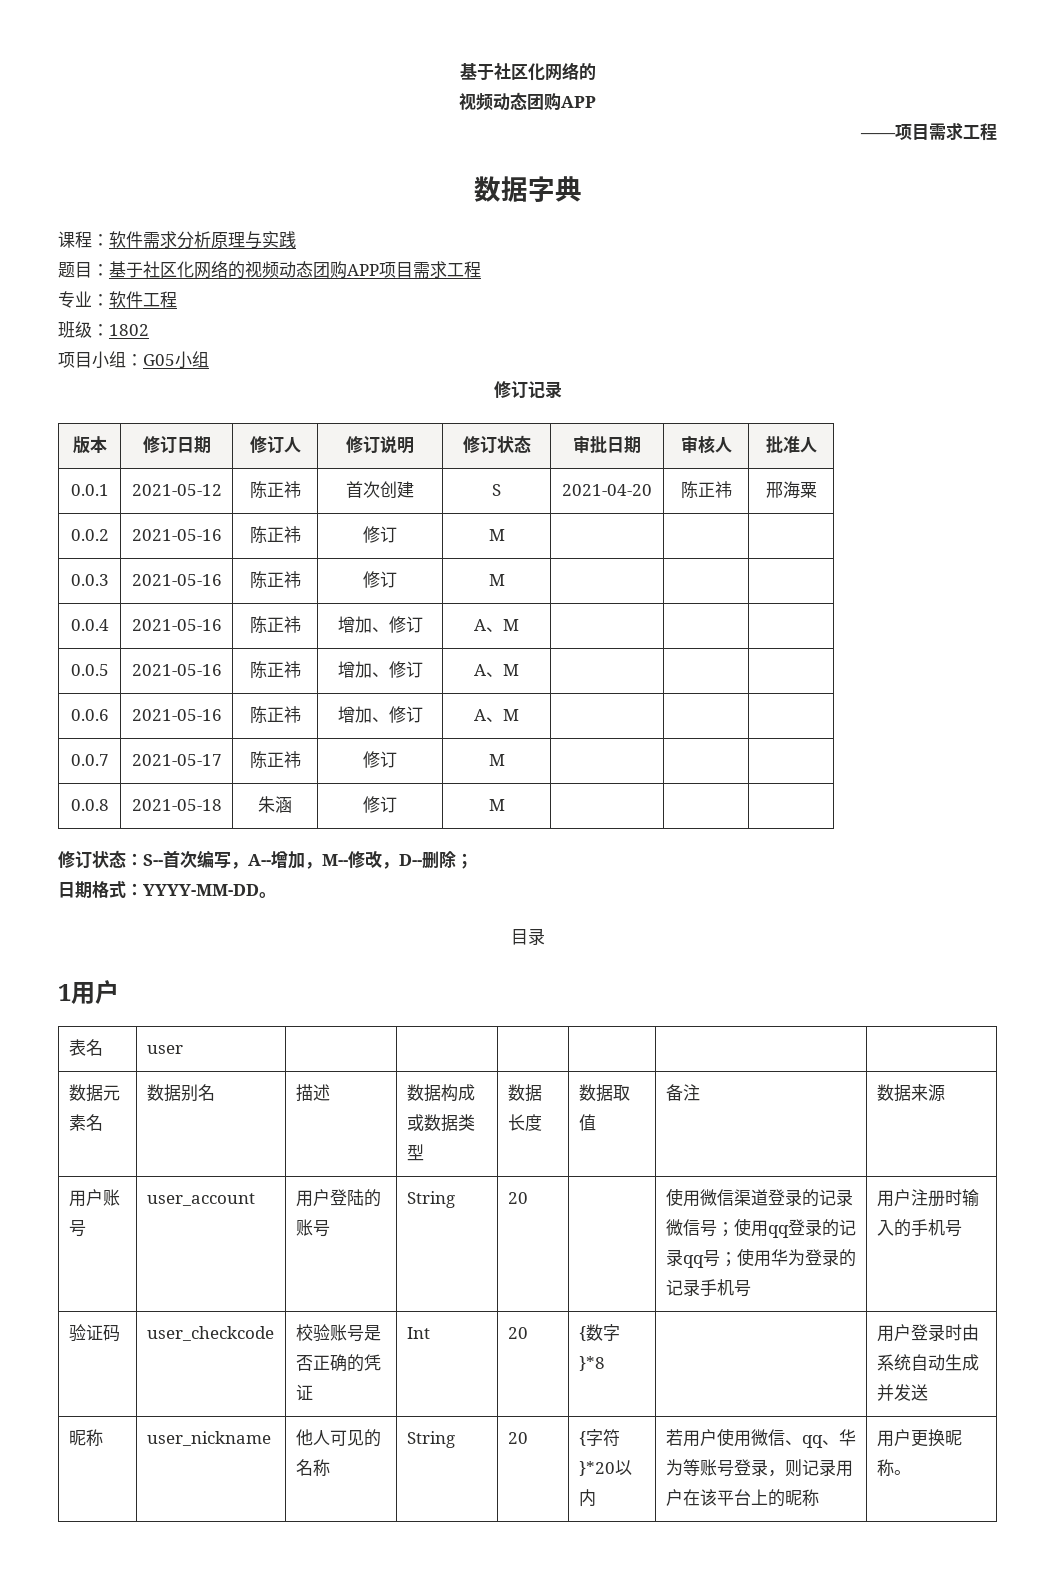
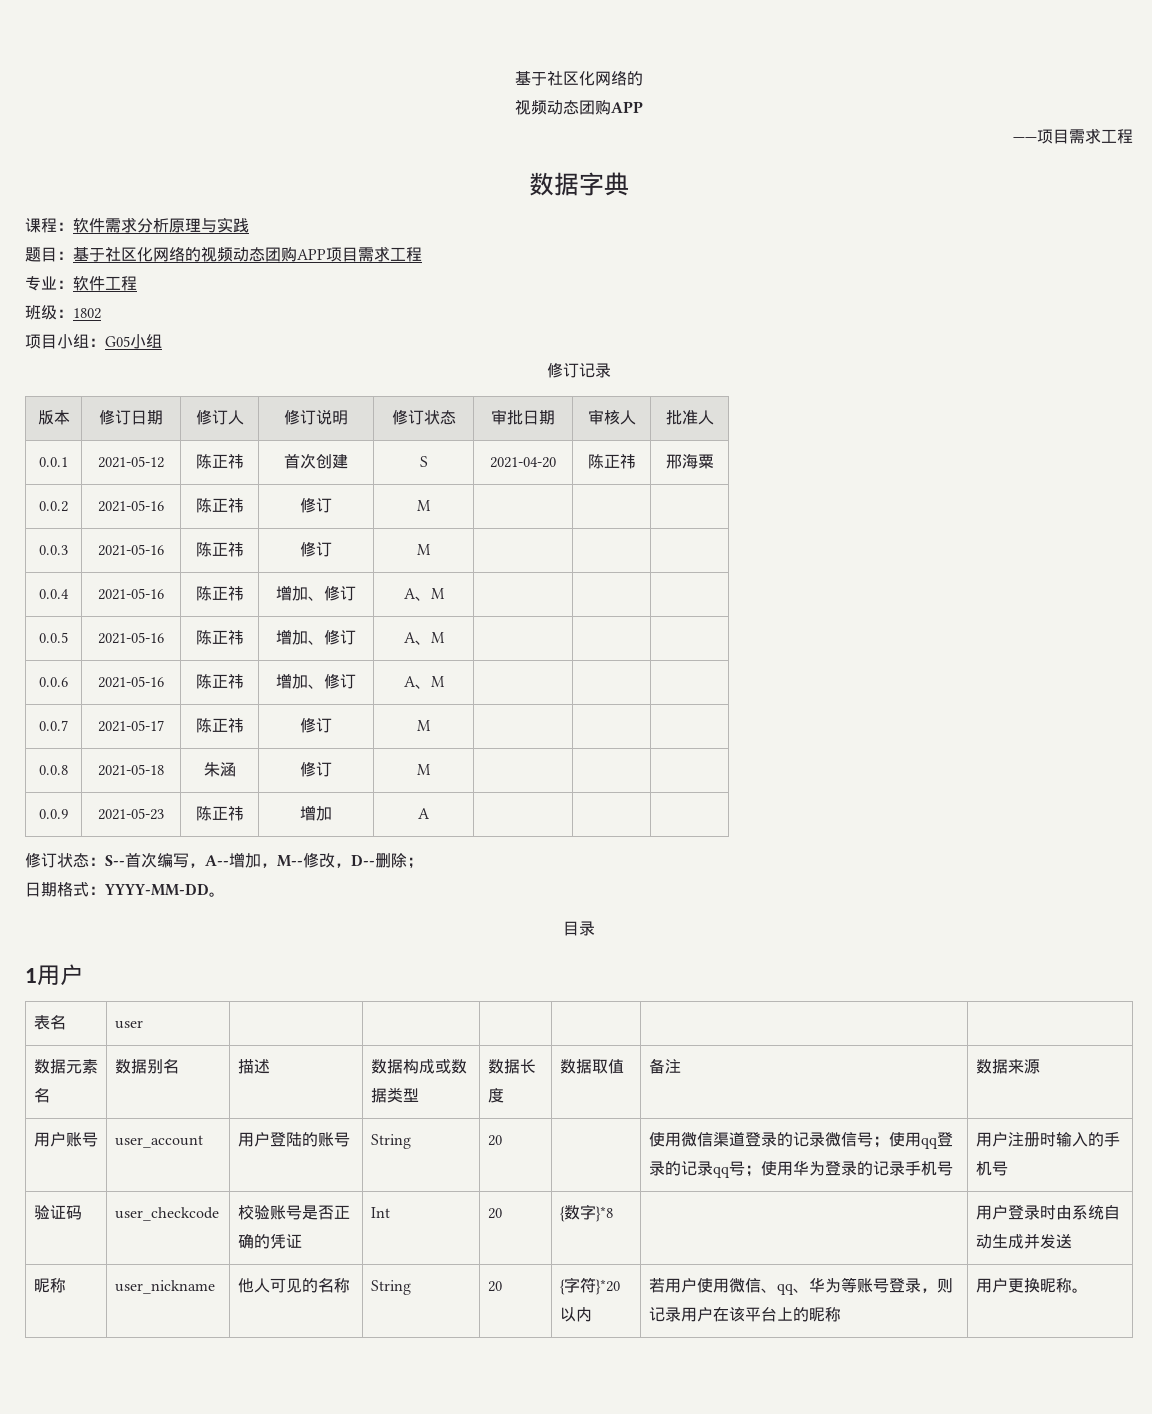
(505, 805) none -> [39,809,68,819] [98,808,164,820] [195,805,244,821] [300,805,332,821] [418,808,430,819] // 0.0.9 | 2021-05-23 | 陈正祎 | 增加 | A | | |

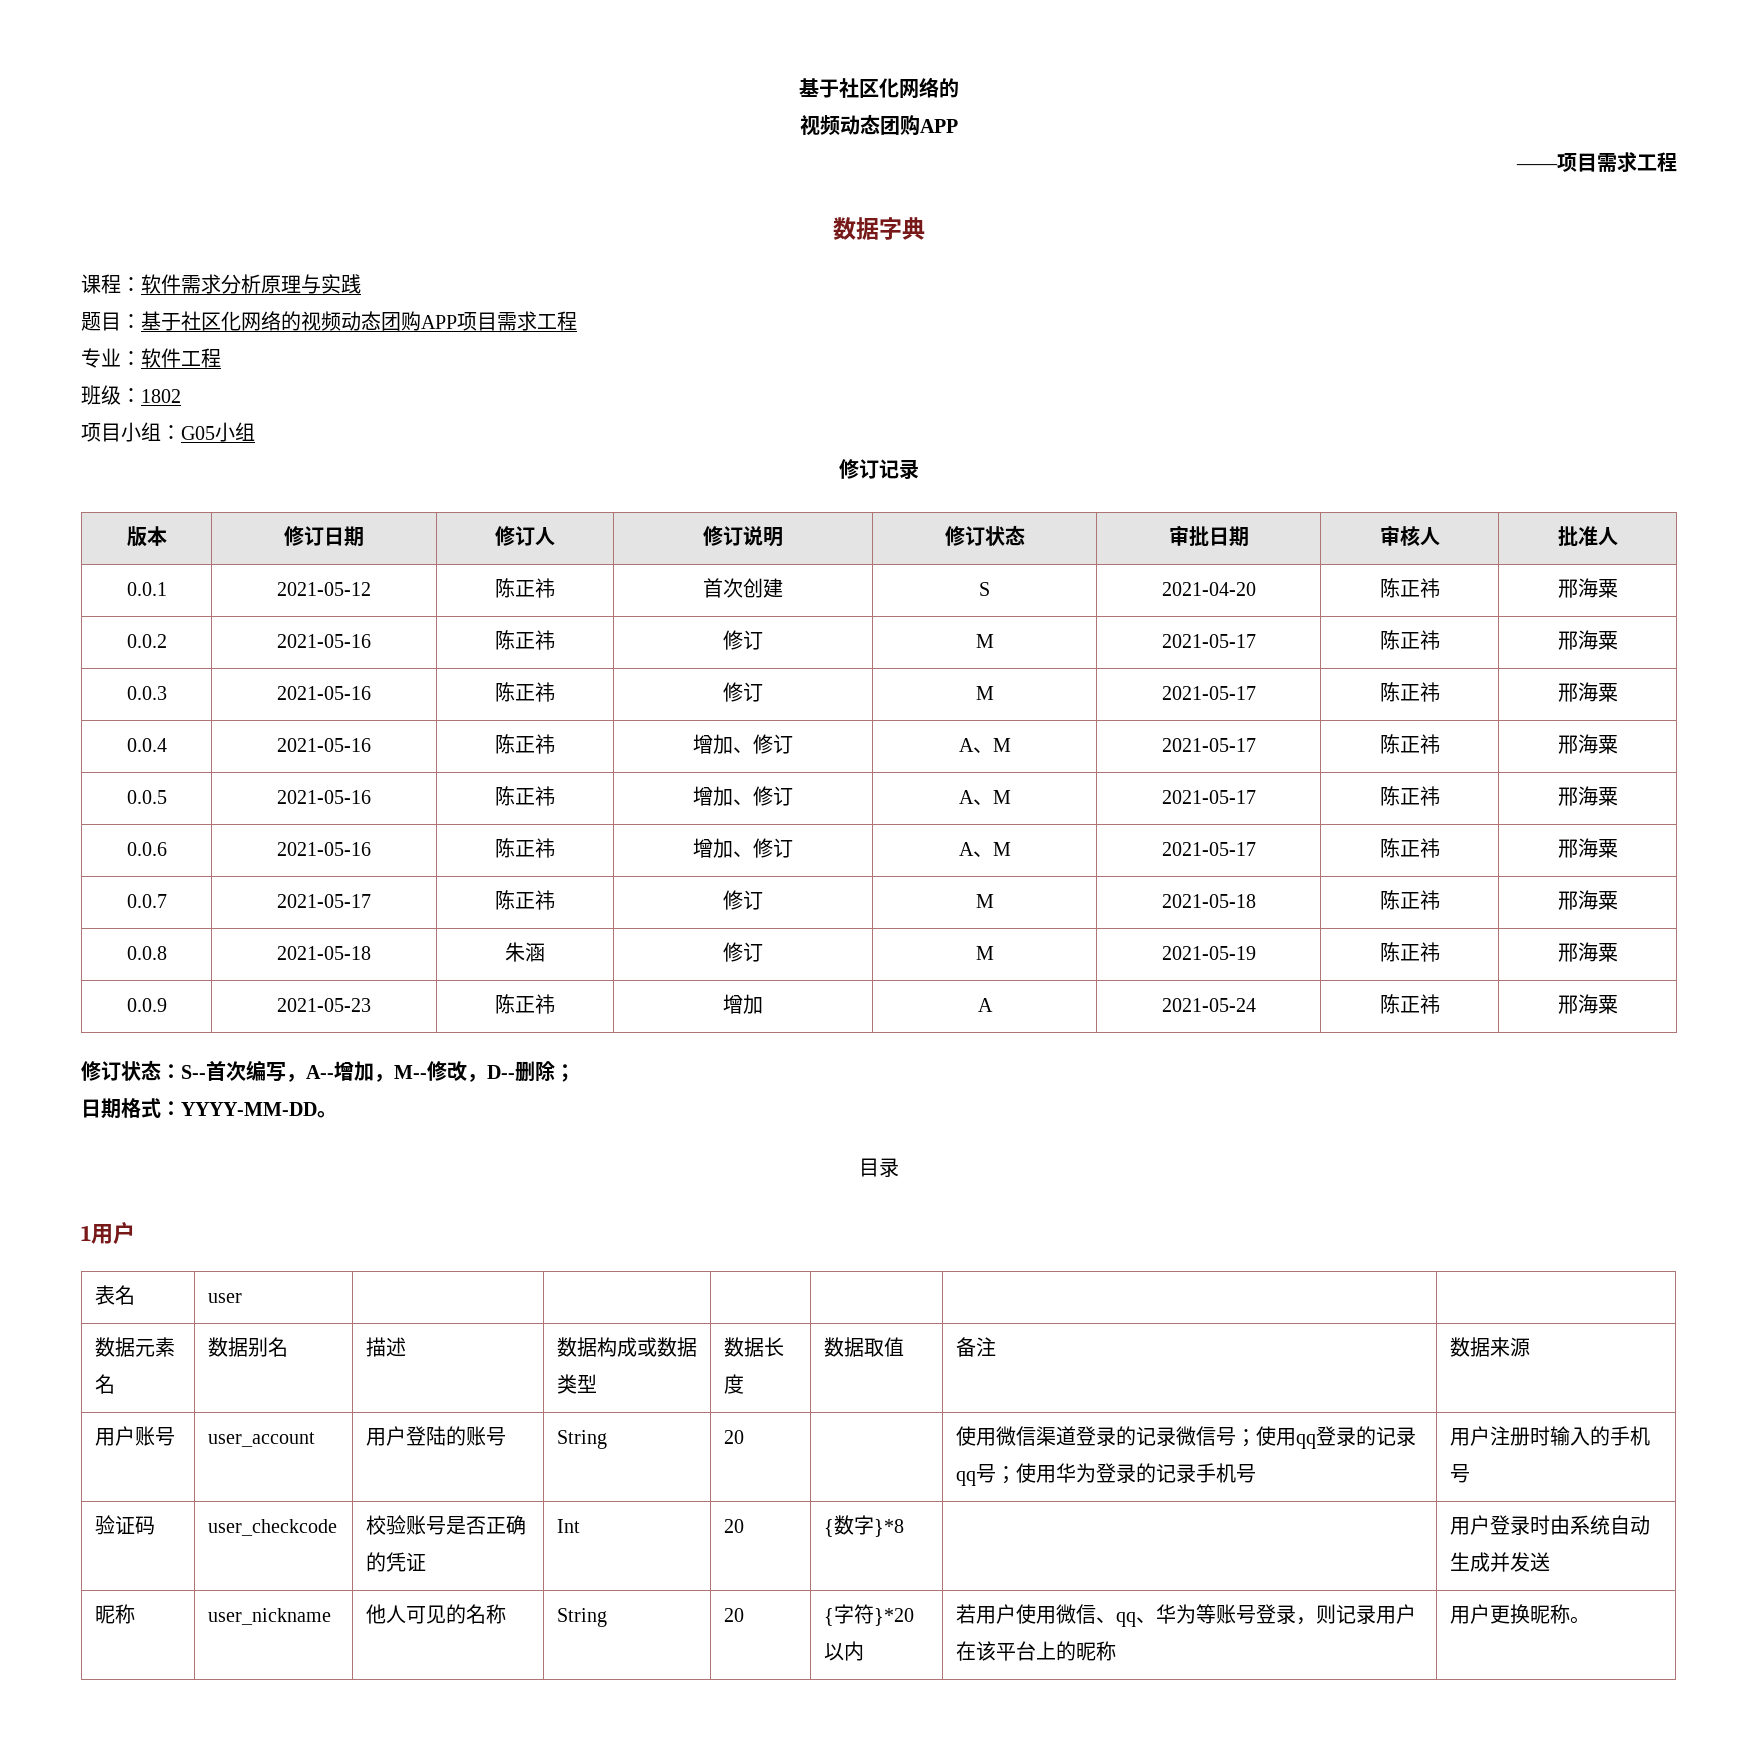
(431, 505) | | -> [1161,634,1256,648] [1379,630,1440,650] [1557,630,1618,650] 2021-05-17 | 陈正祎 | 邢海粟
(431, 549) | | -> [1161,686,1256,700] [1379,682,1440,702] [1557,682,1618,702] 2021-05-17 | 陈正祎 | 邢海粟
(445, 593) | | -> [1161,738,1256,752] [1379,734,1440,754] [1557,734,1618,754] 2021-05-17 | 陈正祎 | 邢海粟
(445, 637) | | -> [1161,790,1256,804] [1379,786,1440,806] [1557,786,1618,806] 2021-05-17 | 陈正祎 | 邢海粟
(445, 681) | | -> [1161,842,1256,856] [1379,838,1440,858] [1557,838,1618,858] 2021-05-17 | 陈正祎 | 邢海粟
(431, 725) | | -> [1161,894,1256,908] [1379,890,1440,910] [1557,890,1618,910] 2021-05-18 | 陈正祎 | 邢海粟
(431, 769) | | -> [1161,946,1256,960] [1379,942,1440,962] [1557,942,1618,962] 2021-05-19 | 陈正祎 | 邢海粟
(430, 813) | | -> [1161,998,1256,1012] [1379,994,1440,1014] [1557,994,1618,1014] 2021-05-24 | 陈正祎 | 邢海粟

